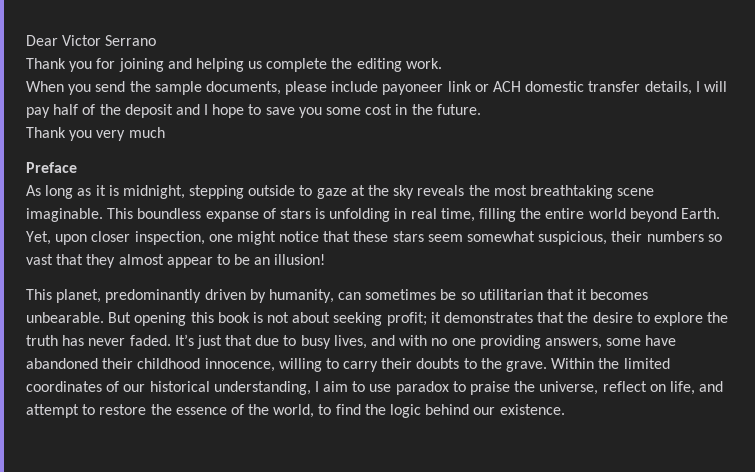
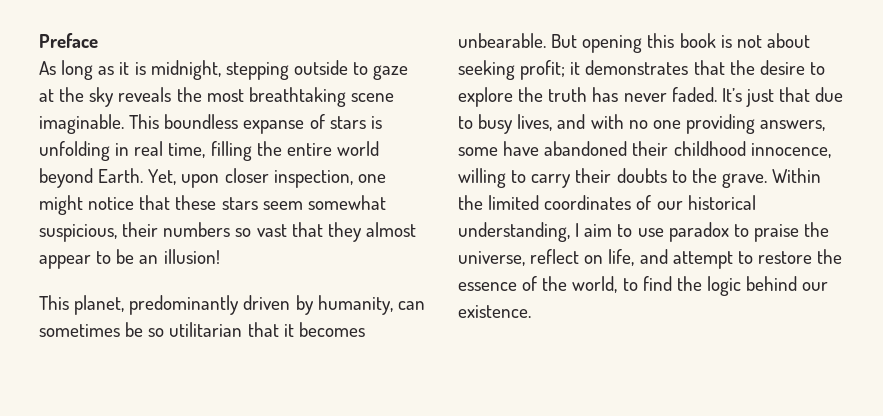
[26,35,157,46] [26,58,442,72] [26,81,727,95] [26,104,481,118] [26,127,165,141] Dear Victor Serrano // Thank you for joining and helping us complete the editing work. // When you send the sample documents, please include payoneer link or ACH domestic transfer details, I will pay half of the deposit and I hope to save you some cost in the future. // Thank you very much // -> (39, 40) none

